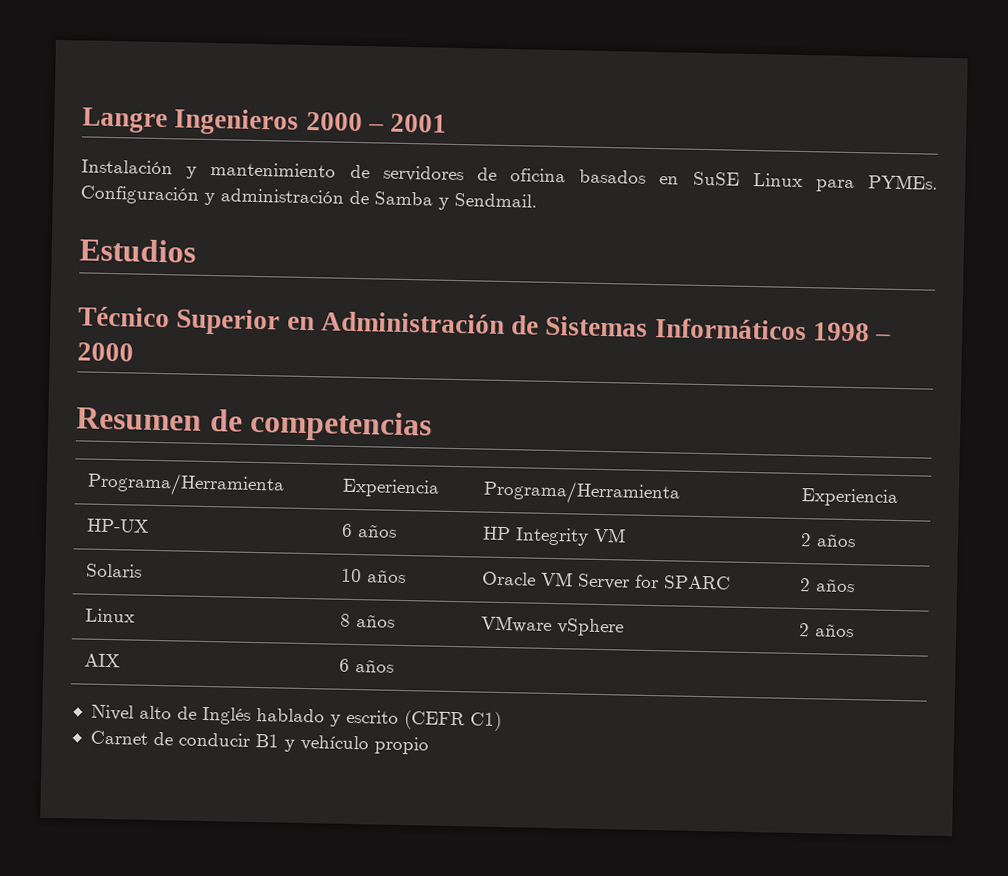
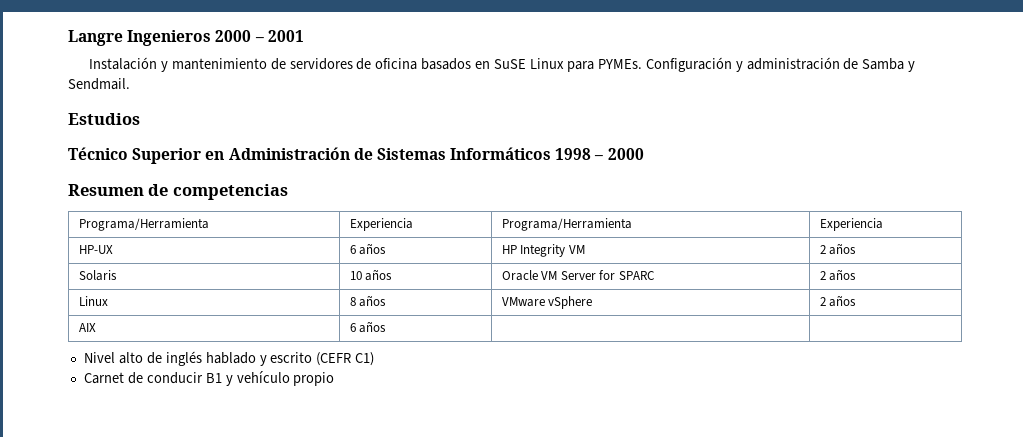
[201,706,251,725] Inglés -> [165,351,202,366] inglés

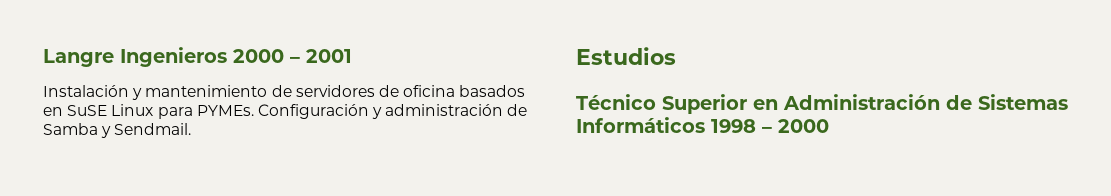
[68,184,288,200] [78,218,209,231] [349,218,413,231] [501,218,632,231] [819,218,883,231] [78,245,113,254] [349,243,387,255] [501,244,585,257] [819,243,857,255] [78,270,117,281] [349,269,393,281] [501,270,654,281] [819,269,857,281] [78,296,108,306] [349,295,387,307] [501,296,593,309] [819,295,857,307] [78,323,96,332] [349,321,387,333] [83,351,375,366] [83,371,335,386] // Resumen de competencias // Programa/Herramienta | Experiencia | Programa/Herramienta | Experiencia // HP-UX | 6 años | HP Integrity VM | 2 años // Solaris | 10 años | Oracle VM Server for SPARC | 2 años // Linux | 8 años | VMware vSphere | 2 años // AIX | 6 años | | // Nivel alto de inglés hablado y escrito (CEFR C1) // Carnet de conducir B1 y vehículo propio -> (829, 126) none

